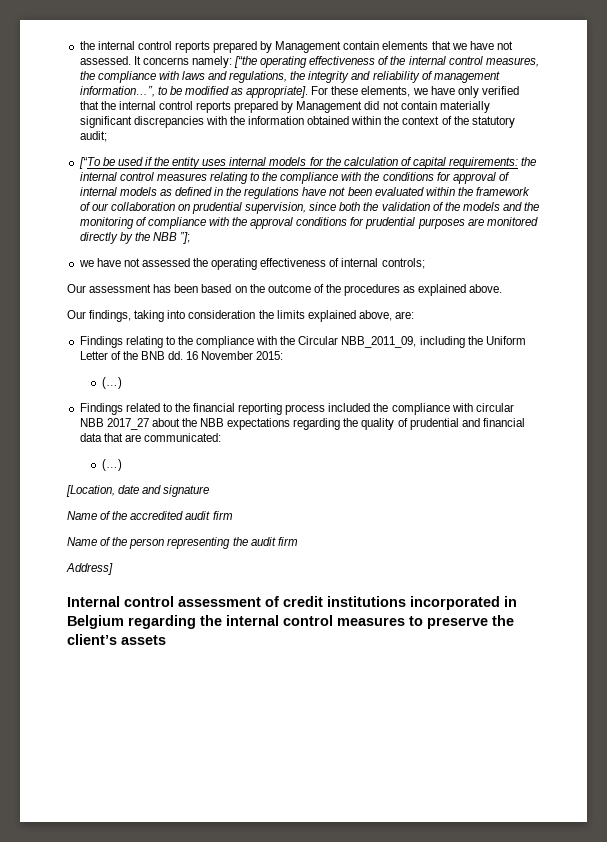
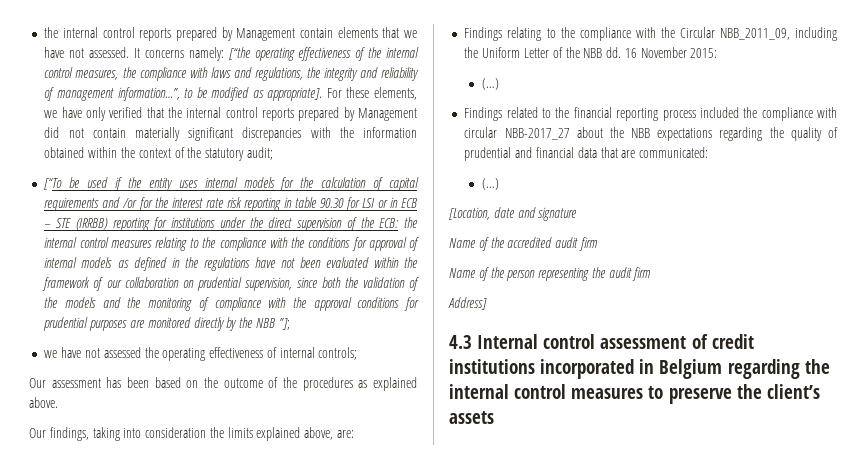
[449,157,519,169] requirements: -> [44,197,419,211] [44,217,399,231] requirements and /or for the interest rate risk reporting in table 90.30 for LSI or in ECB – STE (IRRBB) reporting for institutions under the direct supervision of the ECB:
[140,351,165,360] BNB -> [583,48,603,58] NBB
[79,418,149,430] NBB 2017_27 -> [504,128,570,140] NBB-2017_27
(113, 569) none -> [449,335,472,349] 4.3

